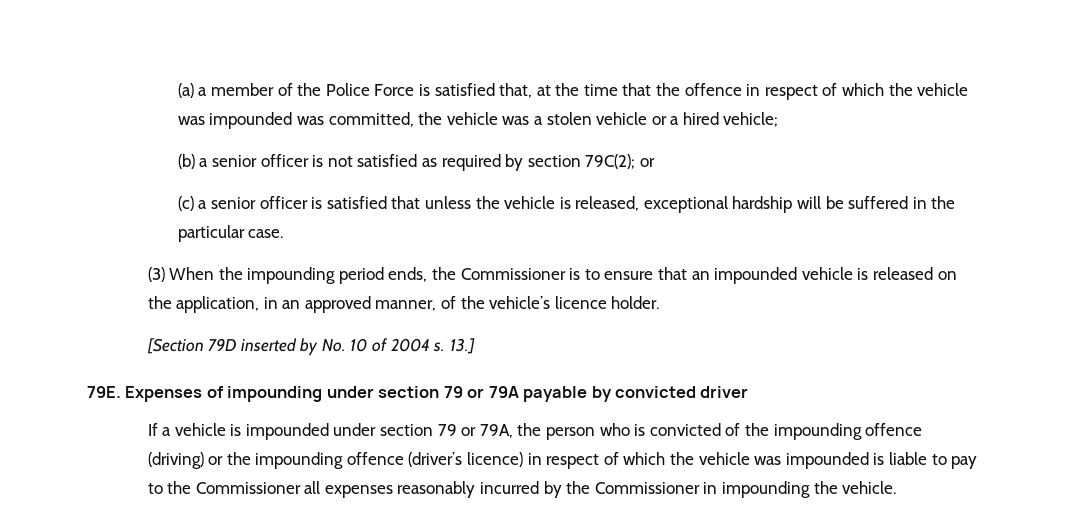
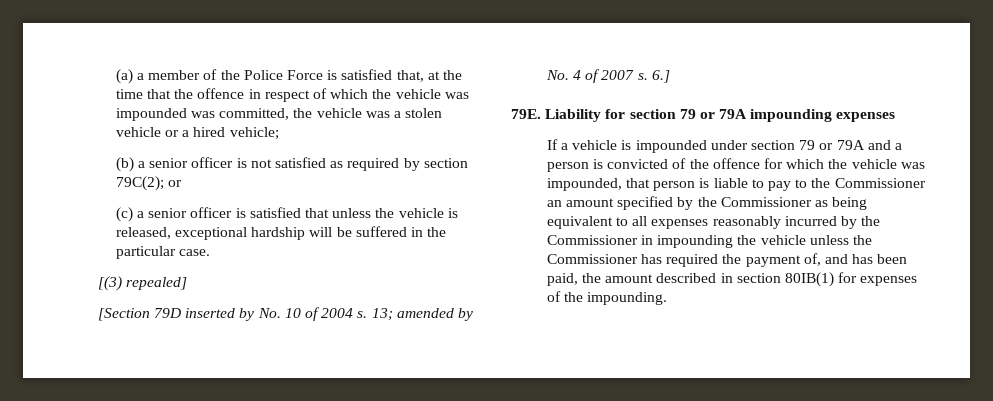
[147,267,957,284] [147,296,660,313] (3) When the impounding period ends, the Commissioner is to ensure that an impounded vehicle is released on the application, in an approved manner, of the vehicle’s licence holder. -> [97,276,188,291] [(3) repealed]
[449,338,475,354] [87,386,749,402] 13.] // 79E. Expenses of impounding under section 79 or 79A payable by convicted driver -> [371,308,473,321] [545,69,670,83] [511,109,896,122] 13; amended by No. 4 of 2007 s. 6.] // 79E. Liability for section 79 or 79A impounding expenses
[479,423,923,440] [147,452,869,469] 79A, the person who is convicted of the impounding offence (driving) or the impounding offence (driver’s licence) in respect of which the vehicle was impounded -> [836,140,902,150] [546,158,925,172] [546,178,696,191] 79A and a person is convicted of the offence for which the vehicle was impounded, that person
(301, 488) none -> [546,196,868,210] [546,216,629,229] an amount specified by the Commissioner as being equivalent to
[842,481,897,494] vehicle. -> [760,235,873,245] [546,253,908,267] [546,272,918,287] [546,291,668,305] vehicle unless the Commissioner has required the payment of, and has been paid, the amount described in section 80IB(1) for expenses of the impounding.

